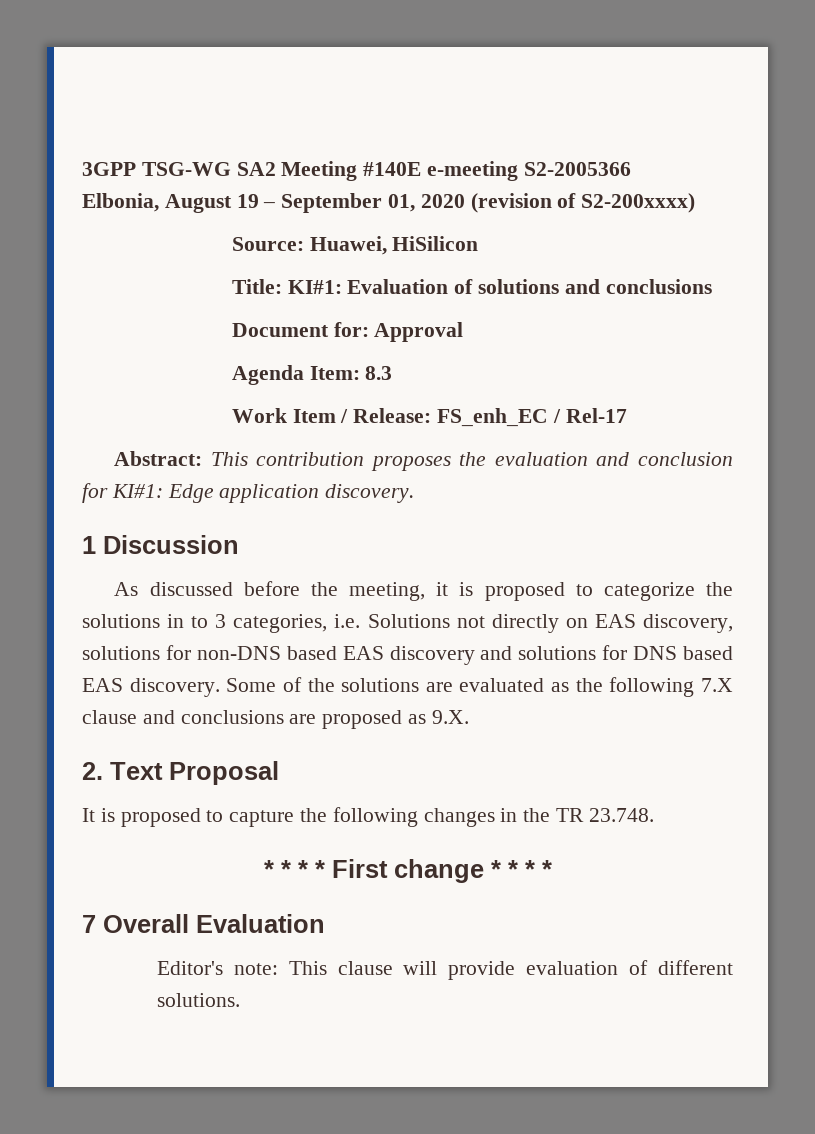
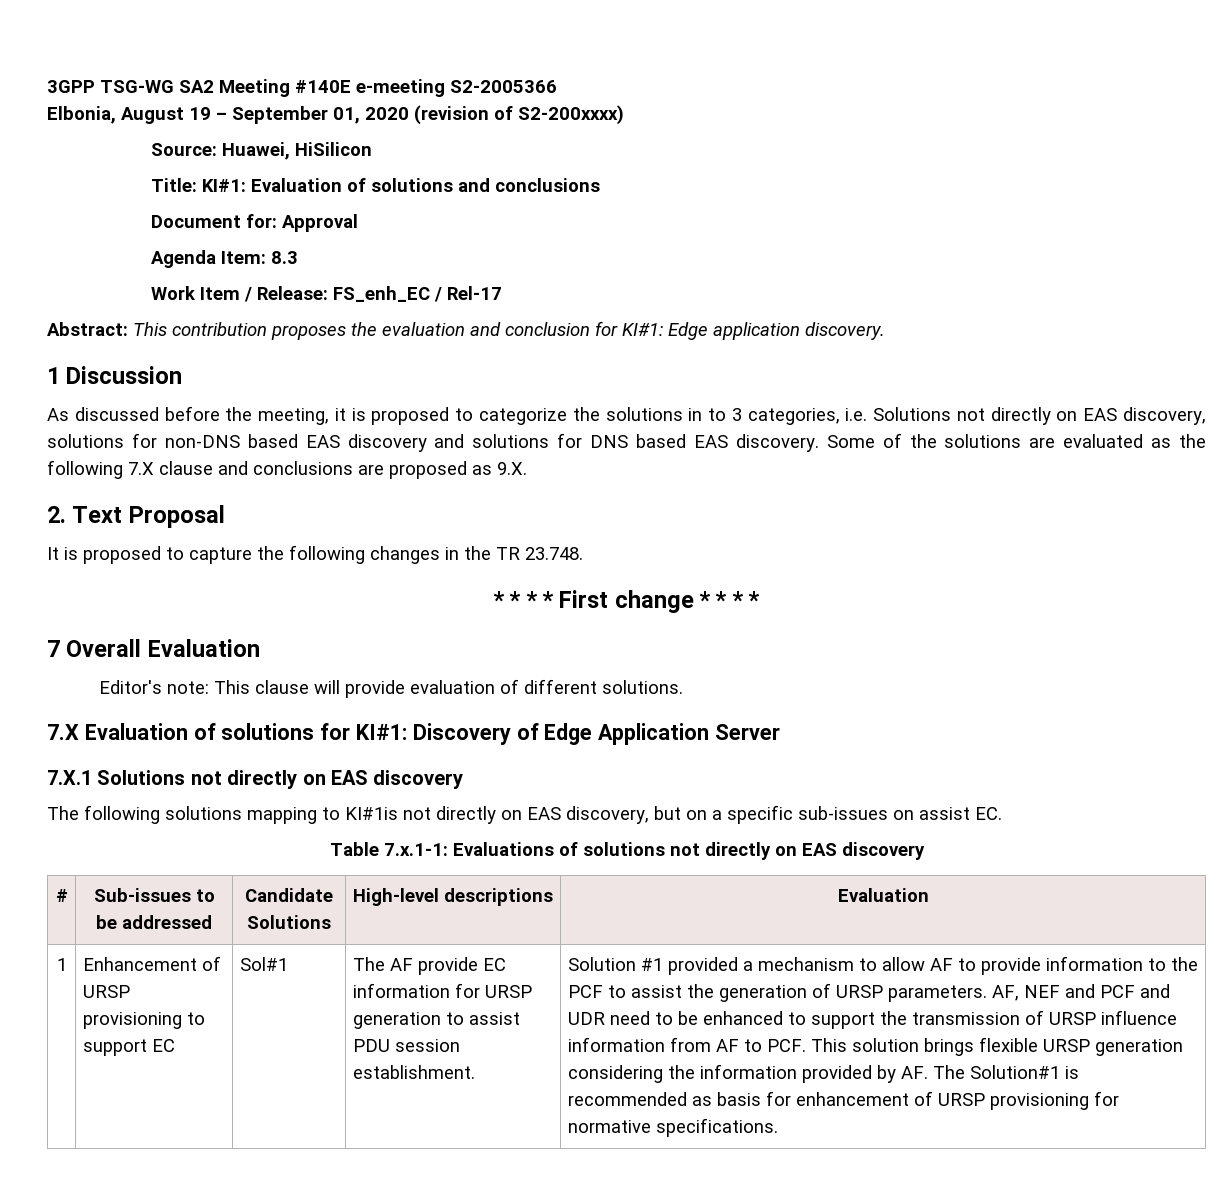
(240, 1000) none -> [47,723,781,745] [47,770,464,789] [47,805,1002,824] [329,842,925,860] [55,889,68,902] [93,888,215,902] [96,915,212,929] [245,888,333,902] [247,915,331,929] [353,888,553,906] [837,888,929,902] [56,958,67,971] [82,956,221,971] [82,985,130,998] [82,1012,205,1029] [82,1039,175,1056] [239,957,288,971] [352,957,506,975] [352,983,532,998] [352,1012,520,1029] [352,1039,460,1052] [352,1065,475,1079] [567,956,1198,975] [567,983,1170,1002] [567,1010,1177,1029] [567,1037,1183,1056] [567,1064,1079,1083] [567,1091,1119,1110] [567,1118,778,1137] // 7.X Evaluation of solutions for KI#1: Discovery of Edge Application Server // 7.X.1 Solutions not directly on EAS discovery // The following solutions mapping to KI#1is not directly on EAS discovery, but on a specific sub-issues on assist EC. // Table 7.x.1-1: Evaluations of solutions not directly on EAS discovery // # | Sub-issues to be addressed | Candidate Solutions | High-level descriptions | Evaluation // 1 | Enhancement of URSP provisioning to support EC | Sol#1 | The AF provide EC information for URSP generation to assist PDU session establishment. | Solution #1 provided a mechanism to allow AF to provide information to the PCF to assist the generation of URSP parameters. AF, NEF and PCF and UDR need to be enhanced to support the transmission of URSP influence information from AF to PCF. This solution brings flexible URSP generation considering the information provided by AF. The Solution#1 is recommended as basis for enhancement of URSP provisioning for normative specifications.

